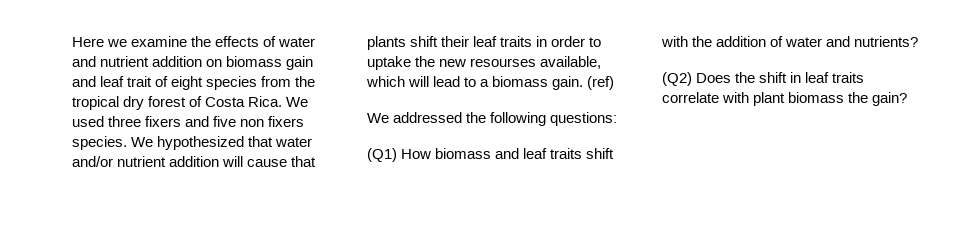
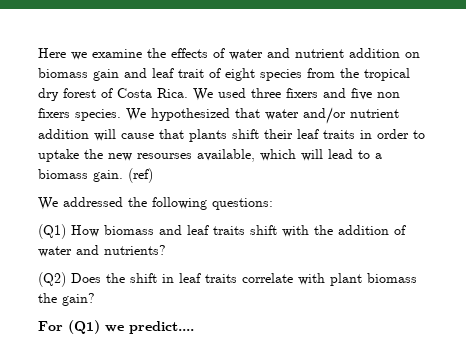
(908, 99) none -> [38,320,194,334] // For (Q1) we predict....

